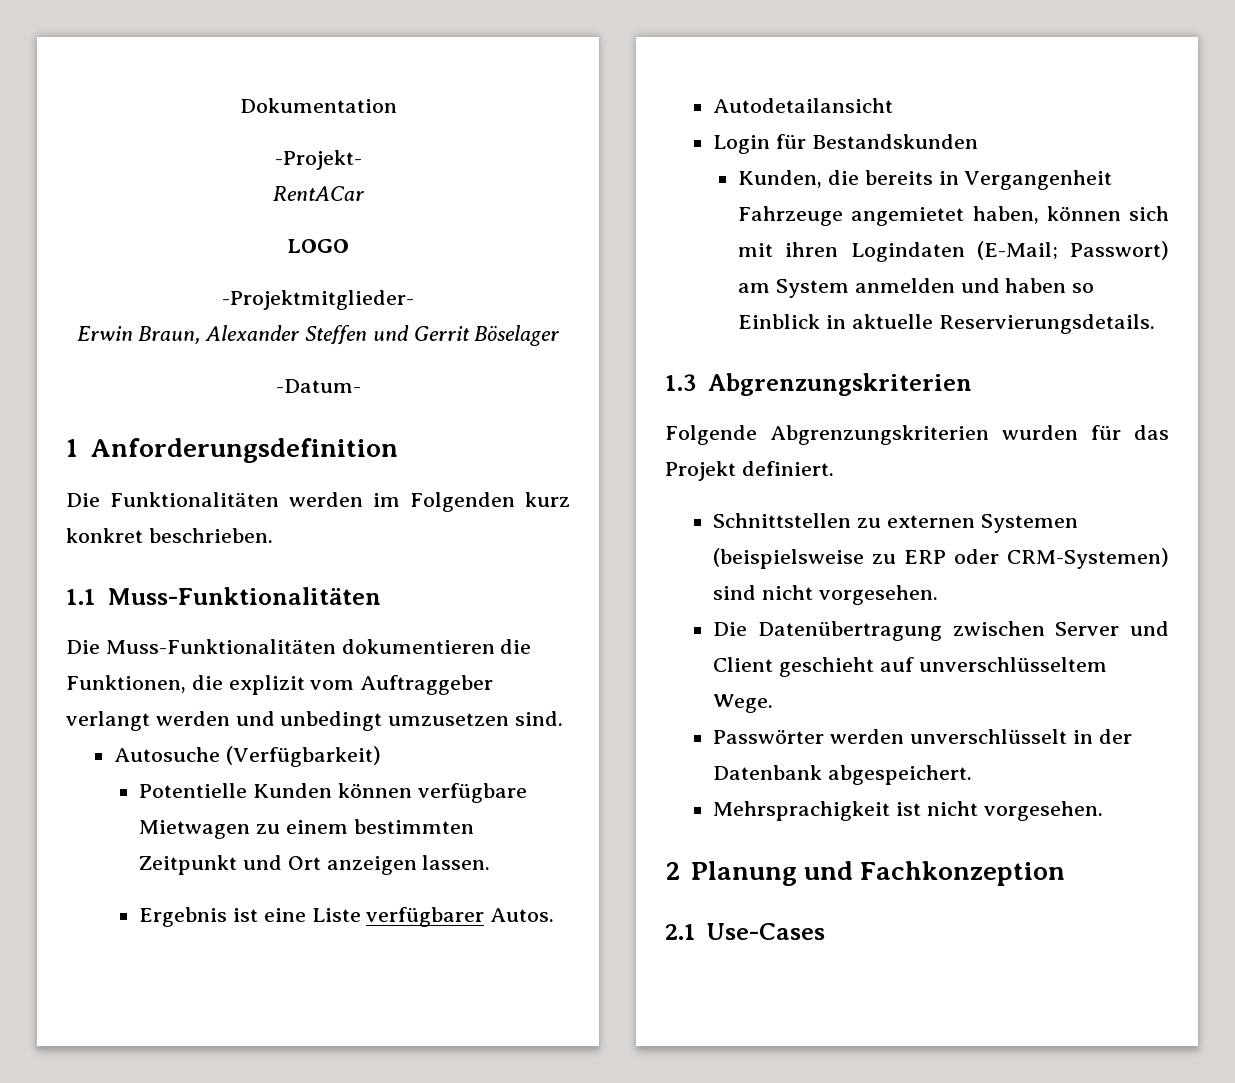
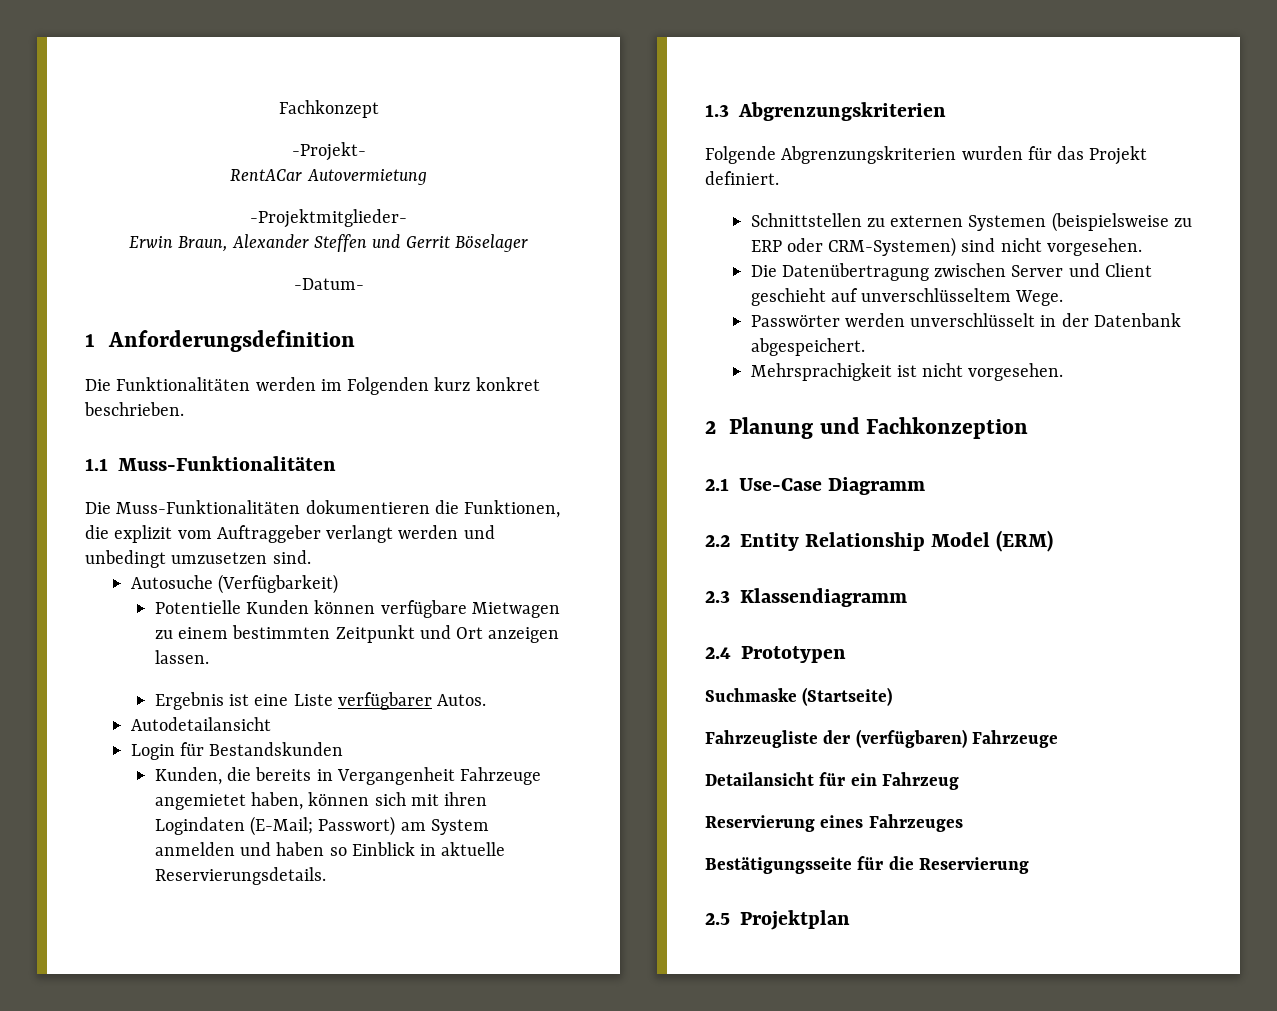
[239,98,397,113] Dokumentation -> [278,100,379,118] Fachkonzept
[287,239,349,253] // LOGO -> [306,169,427,185] Autovermietung
[706,923,825,940] Use-Cases -> [738,477,925,495] [705,530,1053,552] [705,588,907,607] [705,646,846,663] [705,687,893,706] [705,729,1058,748] [705,772,959,790] [705,814,963,832] [705,856,1029,874] [705,910,850,930] Use-Case Diagramm // 2.2 Entity Relationship Model (ERM) // 2.3 Klassendiagramm // 2.4 Prototypen // Suchmaske (Startseite) // Fahrzeugliste der (verfügbaren) Fahrzeuge // Detailansicht für ein Fahrzeug // Reservierung eines Fahrzeuges // Bestätigungsseite für die Reservierung // 2.5 Projektplan

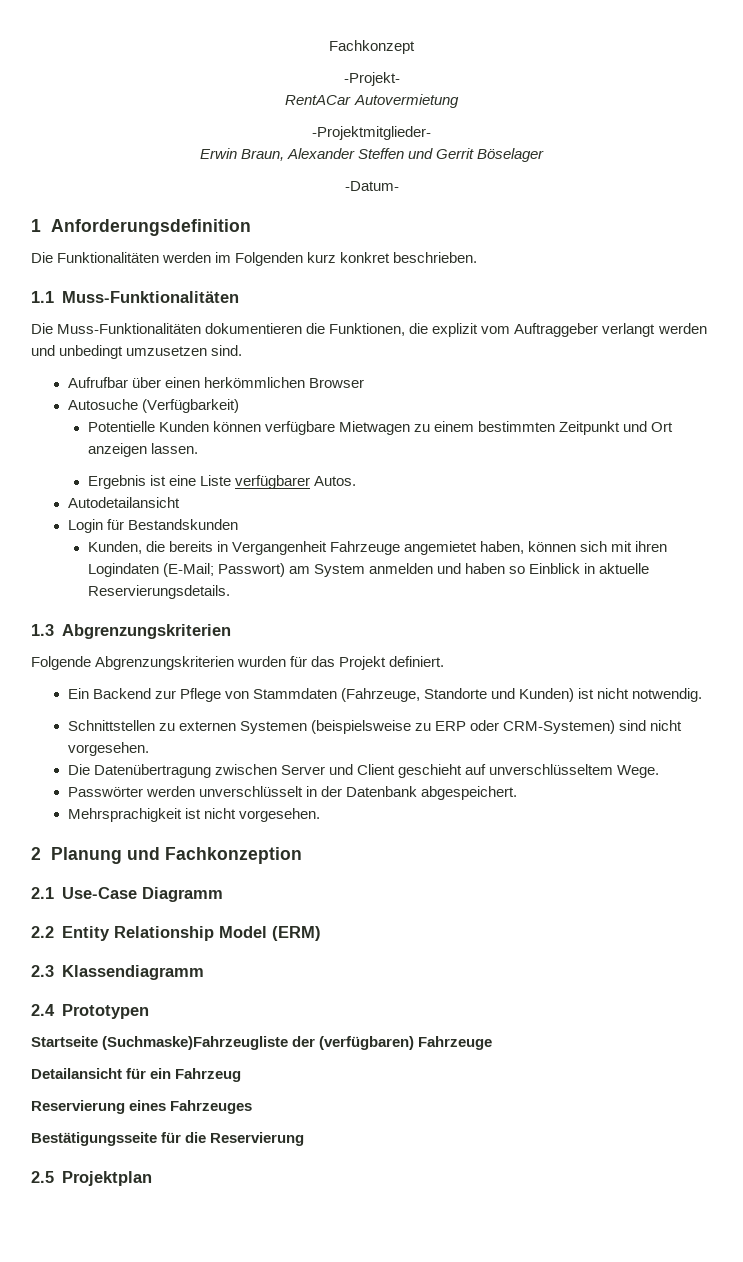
(311, 557) none -> [67,377,364,388] // Aufrufbar über einen herkömmlichen Browser
(779, 178) none -> [67,688,703,702] // Ein Backend zur Pflege von Stammdaten (Fahrzeuge, Standorte und Kunden) ist nicht notwendig.
[705,687,893,706] [705,730,818,748] Suchmaske (Startseite) // Fahrzeugliste -> [31,1036,289,1050] Startseite (Suchmaske)Fahrzeugliste

